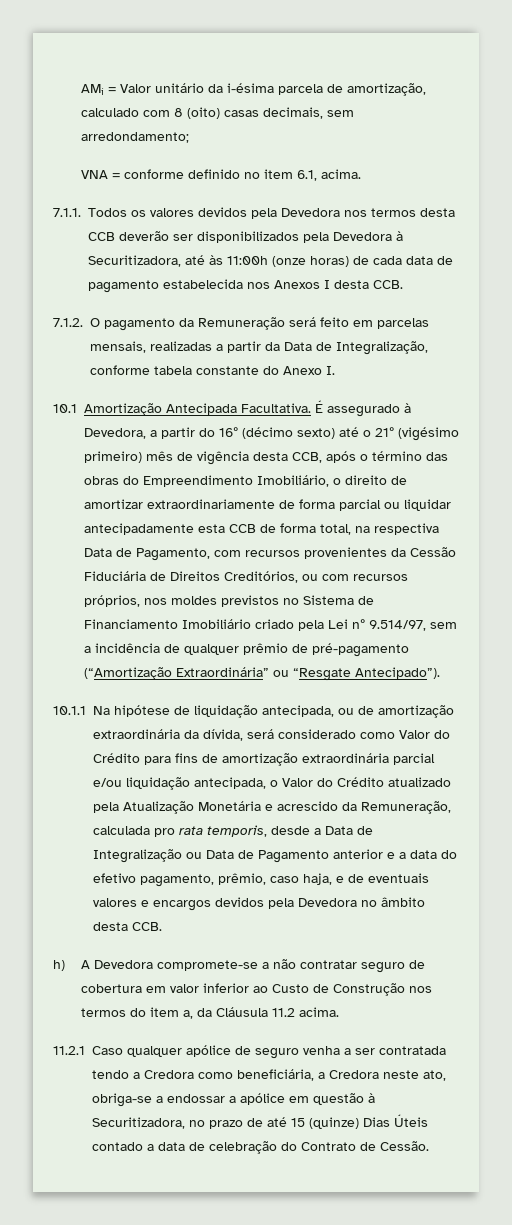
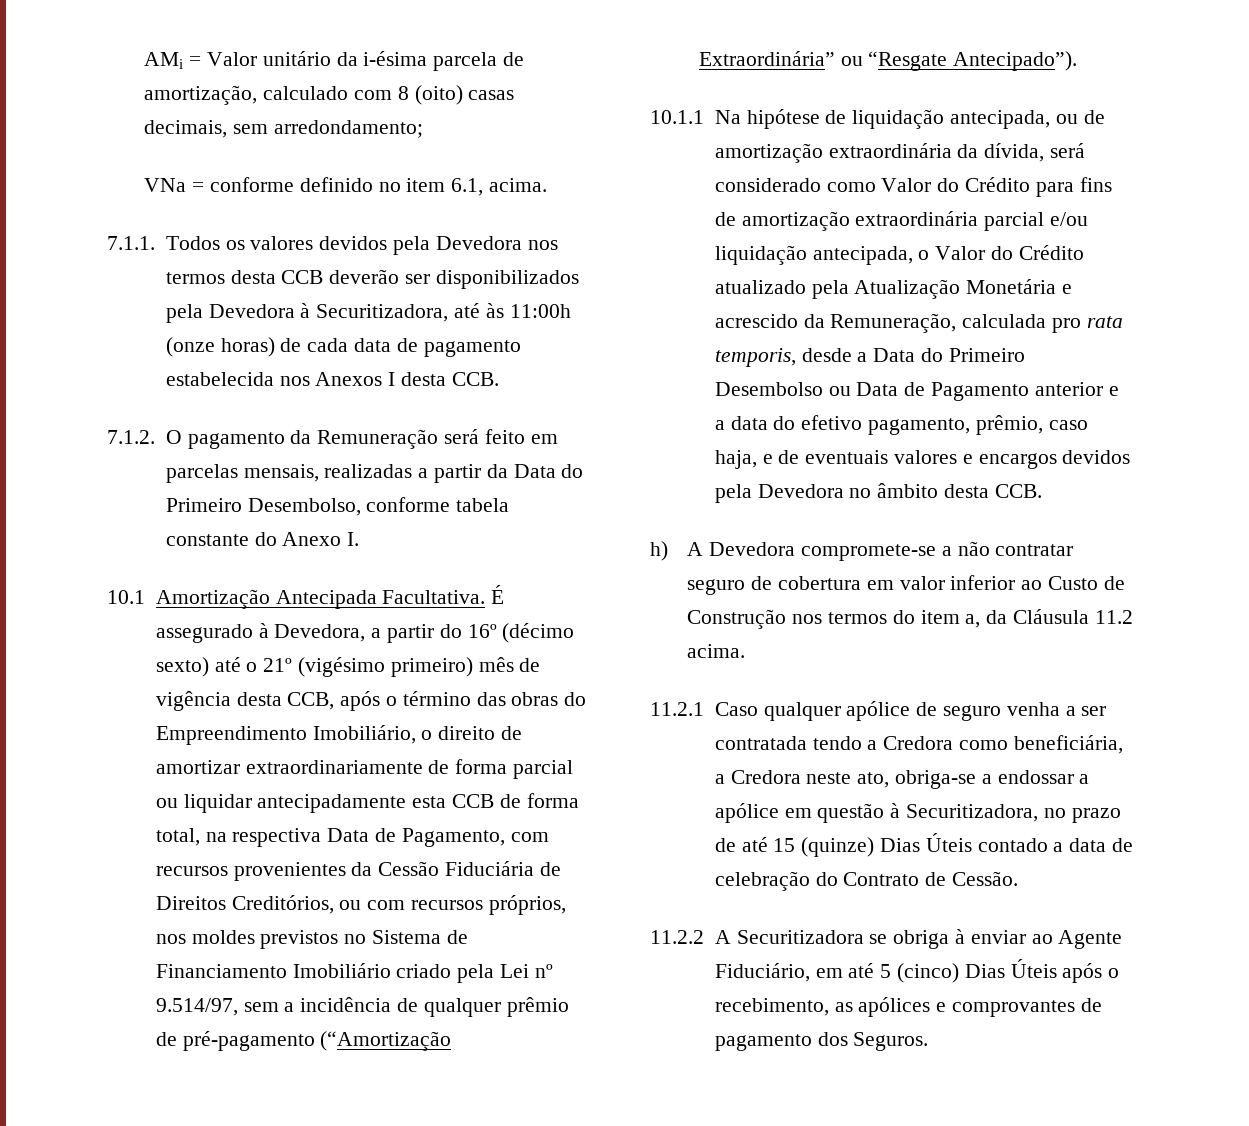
[80,170,108,179] VNA -> [144,178,187,192] VNa
[316,341,428,355] de Integralização, -> [561,464,584,478] [165,498,361,516] do Primeiro Desembolso,
[357,826,373,835] [93,849,182,863] de Integralização -> [920,348,1025,362] [714,382,823,396] do Primeiro Desembolso
(429, 1146) none -> [650,929,1123,949] [714,959,1120,983] [714,997,1102,1017] [714,1032,929,1051] // 11.2.2 A Securitizadora se obriga à enviar ao Agente Fiduciário, em até 5 (cinco) Dias Úteis após o recebimento, as apólices e comprovantes de pagamento dos Seguros.

